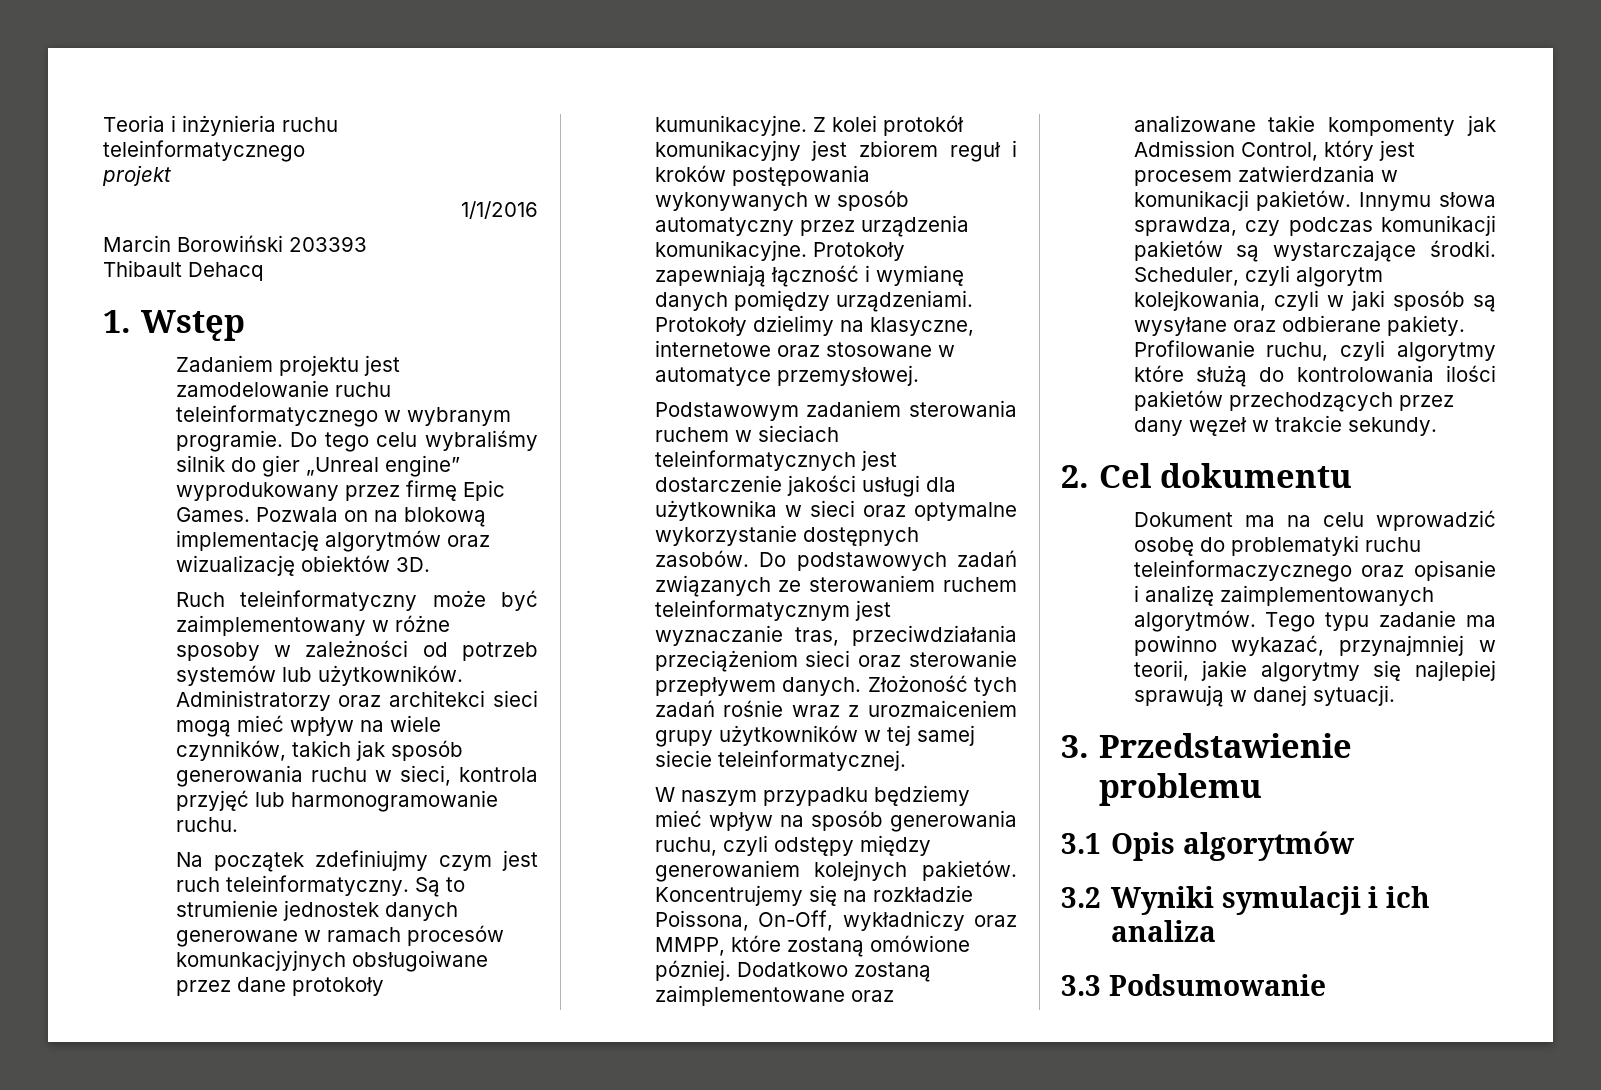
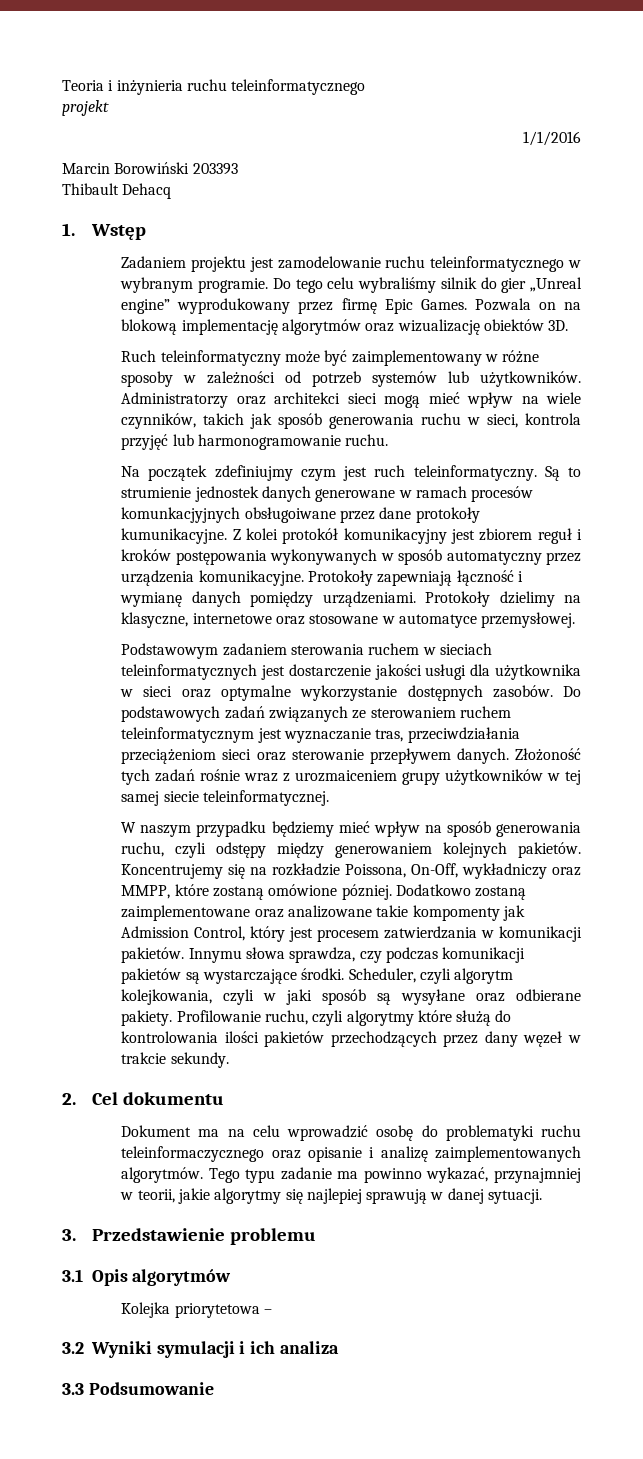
(1354, 846) none -> [121,1302,272,1318] // Kolejka priorytetowa –

